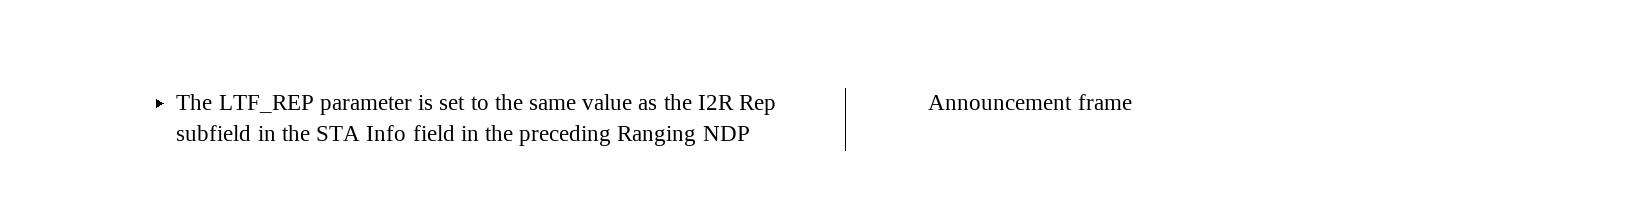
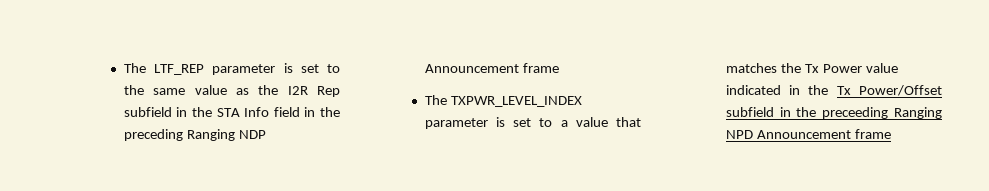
(1132, 102) none -> [424,95,582,107] [424,117,641,129] [725,63,898,73] [725,85,942,96] [725,107,942,119] [725,129,891,139] // The TXPWR_LEVEL_INDEX parameter is set to a value that matches the Tx Power value indicated in the Tx Power/Offset subfield in the preceeding Ranging NPD Announcement frame

